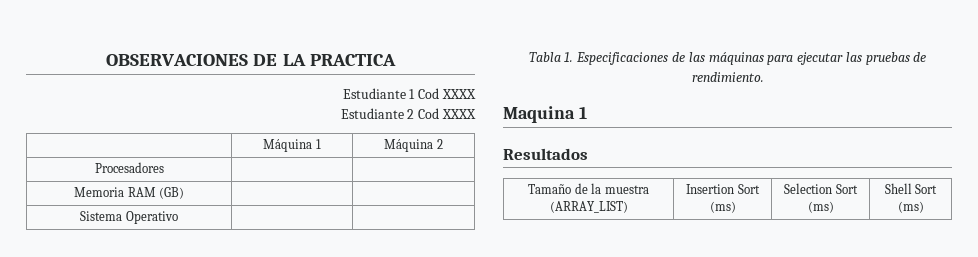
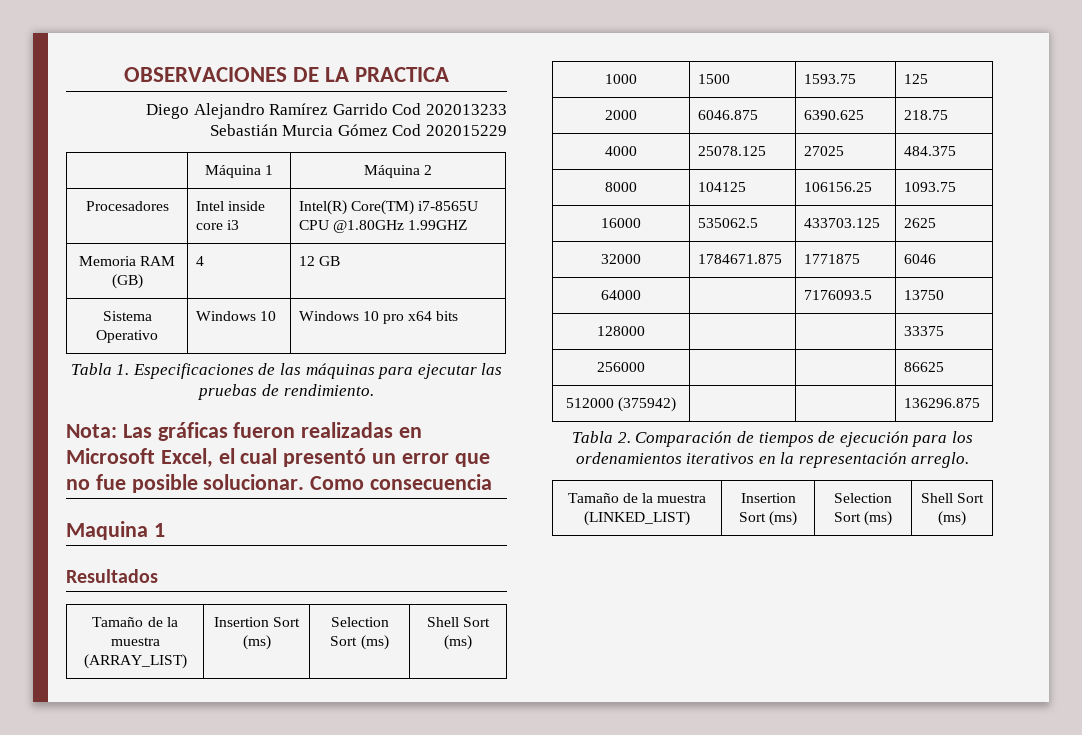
[342,88,476,99] [340,108,476,119] Estudiante 1 Cod XXXX // Estudiante 2 Cod XXXX -> [146,103,507,119] [209,124,507,136] Diego Alejandro Ramírez Garrido Cod 202013233 // Sebastián Murcia Gómez Cod 202015229
(164, 167) | -> [195,201,265,211] [195,220,239,230] [298,200,479,215] [298,220,468,233] Intel inside core i3 | Intel(R) Core(TM) i7-8565U CPU @1.80GHz 1.99GHZ
(184, 193) | -> [195,256,204,266] [298,256,340,266] 4 | 12 GB
(178, 217) | -> [195,311,276,321] [298,311,459,324] Windows 10 | Windows 10 pro x64 bits
(764, 77) none -> [66,422,423,441] [66,448,490,468] [66,474,493,493] // Nota: Las gráficas fueron realizadas en Microsoft Excel, el cual presentó un error que no fue posible solucionar. Como consecuencia
(924, 207) none -> [605,74,637,84] [697,74,730,84] [803,74,856,84] [903,74,928,84] [605,110,637,120] [697,110,758,120] [803,110,864,120] [903,110,948,120] [605,146,637,156] [697,146,766,156] [803,146,844,156] [903,146,956,156] [605,182,637,192] [697,182,746,192] [803,182,872,192] [903,182,956,192] [601,218,641,228] [697,218,758,228] [803,218,880,228] [903,218,936,228] [601,254,641,264] [697,254,782,264] [803,254,860,264] [903,254,936,264] [601,290,641,300] [803,290,872,300] [903,290,944,300] [597,326,645,336] [903,326,944,336] [597,362,645,372] [903,362,944,372] [565,397,677,412] [903,398,980,408] [572,431,973,447] [575,452,970,468] [567,493,707,503] [584,511,690,526] [740,493,796,503] [738,511,798,526] [834,493,892,503] [833,511,893,526] [920,493,985,503] [938,511,966,526] // 1000 | 1500 | 1593.75 | 125 // 2000 | 6046.875 | 6390.625 | 218.75 // 4000 | 25078.125 | 27025 | 484.375 // 8000 | 104125 | 106156.25 | 1093.75 // 16000 | 535062.5 | 433703.125 | 2625 // 32000 | 1784671.875 | 1771875 | 6046 // 64000 | | 7176093.5 | 13750 // 128000 | | | 33375 // 256000 | | | 86625 // 512000 (375942) | | | 136296.875 // Tabla 2. Comparación de tiempos de ejecución para los ordenamientos iterativos en la representación arreglo. // Tamaño de la muestra (LINKED_LIST) | Insertion Sort (ms) | Selection Sort (ms) | Shell Sort (ms)

